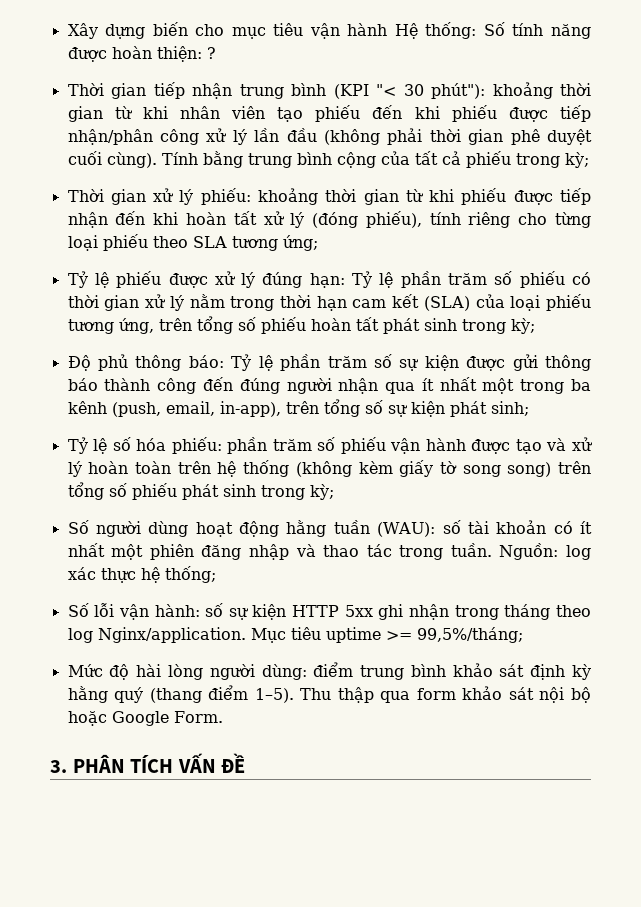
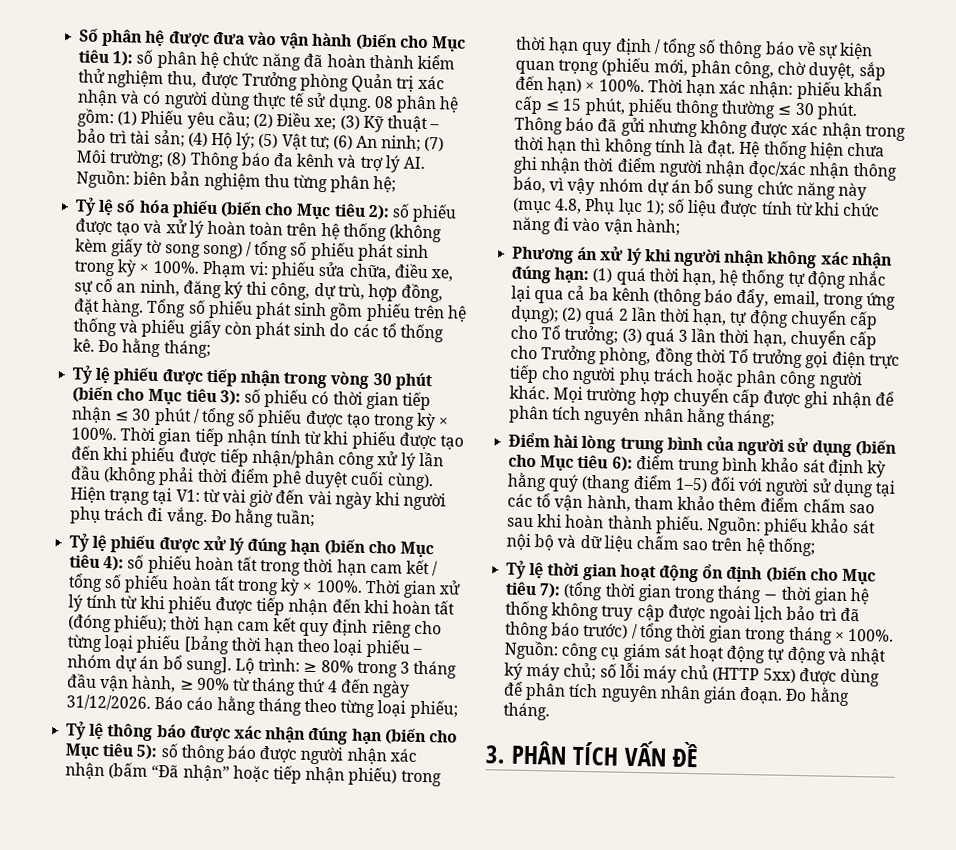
[67,22,591,39] [67,46,216,62] [67,82,591,99] [67,105,591,122] [67,128,592,145] [67,151,589,168] [67,188,591,205] [67,211,591,228] [67,234,318,251] [67,271,591,288] [67,294,591,311] [67,316,535,334] [67,354,591,371] [67,377,591,394] [67,399,529,417] [67,437,466,454] Xây dựng biến cho mục tiêu vận hành Hệ thống: Số tính năng được hoàn thiện: ? // Thời gian tiếp nhận trung bình (KPI "< 30 phút"): khoảng thời gian từ khi nhân viên tạo phiếu đến khi phiếu được tiếp nhận/phân công xử lý lần đầu (không phải thời gian phê duyệt cuối cùng). Tính bằng trung bình cộng của tất cả phiếu trong kỳ; // Thời gian xử lý phiếu: khoảng thời gian từ khi phiếu được tiếp nhận đến khi hoàn tất xử lý (đóng phiếu), tính riêng cho từng loại phiếu theo SLA tương ứng; // Tỷ lệ phiếu được xử lý đúng hạn: Tỷ lệ phần trăm số phiếu có thời gian xử lý nằm trong thời hạn cam kết (SLA) của loại phiếu tương ứng, trên tổng số phiếu hoàn tất phát sinh trong kỳ; // Độ phủ thông báo: Tỷ lệ phần trăm số sự kiện được gửi thông báo thành công đến đúng người nhận qua ít nhất một trong ba kênh (push, email, in-app), trên tổng số sự kiện phát sinh; // Tỷ lệ số hóa phiếu: phần trăm số phiếu vận hành -> [79,28,466,52] [78,49,455,71] [78,68,445,93] [77,89,460,114] [77,108,440,133] [77,128,445,152] [76,149,425,173] [76,169,397,193] [75,197,458,223] Số phân hệ được đưa vào vận hành (biến cho Mục tiêu 1): số phân hệ chức năng đã hoàn thành kiểm thử nghiệm thu, được Trưởng phòng Quản trị xác nhận và có người dùng thực tế sử dụng. 08 phân hệ gồm: (1) Phiếu yêu cầu; (2) Điều xe; (3) Kỹ thuật – bảo trì tài sản; (4) Hộ lý; (5) Vật tư; (6) An ninh; (7) Môi trường; (8) Thông báo đa kênh và trợ lý AI. Nguồn: biên bản nghiệm thu từng phân hệ; // Tỷ lệ số hóa phiếu (biến cho Mục tiêu 2): số phiếu
[557,461,591,474] trên -> [245,241,252,257] /
[309,484,334,500] [67,520,592,537] [67,543,591,560] [67,566,216,583] [67,603,591,620] [67,627,523,643] [67,664,307,680] kỳ; // Số người dùng hoạt động hằng tuần (WAU): số tài khoản có ít nhất một phiên đăng nhập và thao tác trong tuần. Nguồn: log xác thực hệ thống; // Số lỗi vận hành: số sự kiện HTTP 5xx ghi nhận trong tháng theo log Nginx/application. Mục tiêu uptime >= 99,5%/tháng; // Mức độ hài lòng người dùng: -> [117,259,453,282] [74,277,444,303] [73,298,467,322] [73,317,444,343] [73,338,211,358] [72,365,432,391] [72,386,431,411] [71,406,450,431] [71,427,464,450] [71,445,444,470] [70,465,434,491] [70,486,447,511] [70,506,316,528] [69,533,434,558] [69,554,439,577] [68,573,462,599] [68,594,456,616] [68,614,442,638] [67,634,422,658] [67,654,458,679] [67,673,410,698] [66,694,458,719] [66,721,458,746] [65,743,417,765] [65,762,442,787] [516,36,874,60] [515,57,886,81] [515,75,883,100] [514,95,858,121] [514,116,906,141] [514,136,885,160] [513,156,897,181] [513,176,867,201] [512,197,881,218] [512,216,680,236] [512,246,892,269] [511,265,886,289] [511,285,896,310] [510,305,878,330] [510,325,877,350] [510,345,900,369] [509,364,863,390] [509,385,894,409] [509,405,775,428] [508,432,896,457] [508,454,633,472] kỳ × 100%. Phạm vi: phiếu sửa chữa, điều xe, sự cố an ninh, đăng ký thi công, dự trù, hợp đồng, đặt hàng. Tổng số phiếu phát sinh gồm phiếu trên hệ thống và phiếu giấy còn phát sinh do các tổ thống kê. Đo hằng tháng; // Tỷ lệ phiếu được tiếp nhận trong vòng 30 phút (biến cho Mục tiêu 3): số phiếu có thời gian tiếp nhận ≤ 30 phút / tổng số phiếu được tạo trong kỳ × 100%. Thời gian tiếp nhận tính từ khi phiếu được tạo đến khi phiếu được tiếp nhận/phân công xử lý lần đầu (không phải thời điểm phê duyệt cuối cùng). Hiện trạng tại V1: từ vài giờ đến vài ngày khi người phụ trách đi vắng. Đo hằng tuần; // Tỷ lệ phiếu được xử lý đúng hạn (biến cho Mục tiêu 4): số phiếu hoàn tất trong thời hạn cam kết / tổng số phiếu hoàn tất trong kỳ × 100%. Thời gian xử lý tính từ khi phiếu được tiếp nhận đến khi hoàn tất (đóng phiếu); thời hạn cam kết quy định riêng cho từng loại phiếu [bảng thời hạn theo loại phiếu – nhóm dự án bổ sung]. Lộ trình: ≥ 80% trong 3 tháng đầu vận hành, ≥ 90% từ tháng thứ 4 đến ngày 31/12/2026. Báo cáo hằng tháng theo từng loại phiếu; // Tỷ lệ thông báo được xác nhận đúng hạn (biến cho Mục tiêu 5): số thông báo được người nhận xác nhận (bấm “Đã nhận” hoặc tiếp nhận phiếu) trong thời hạn quy định / tổng số thông báo về sự kiện quan trọng (phiếu mới, phân công, chờ duyệt, sắp đến hạn) × 100%. Thời hạn xác nhận: phiếu khẩn cấp ≤ 15 phút, phiếu thông thường ≤ 30 phút. Thông báo đã gửi nhưng không được xác nhận trong thời hạn thì không tính là đạt. Hệ thống hiện chưa ghi nhận thời điểm người nhận đọc/xác nhận thông báo, vì vậy nhóm dự án bổ sung chức năng này (mục 4.8, Phụ lục 1); số liệu được tính từ khi chức năng đi vào vận hành; // Phương án xử lý khi người nhận không xác nhận đúng hạn: (1) quá thời hạn, hệ thống tự động nhắc lại qua cả ba kênh (thông báo đẩy, email, trong ứng dụng); (2) quá 2 lần thời hạn, tự động chuyển cấp cho Tổ trưởng; (3) quá 3 lần thời hạn, chuyển cấp cho Trưởng phòng, đồng thời Tổ trưởng gọi điện trực tiếp cho người phụ trách hoặc phân công người khác. Mọi trường hợp chuyển cấp được ghi nhận để phân tích nguyên nhân hằng tháng; // Điểm hài lòng trung bình của người sử dụng (biến cho Mục tiêu 6):
[254,686,591,703] [67,711,223,726] 1–5). Thu thập qua form khảo sát nội bộ hoặc Google Form. -> [674,476,896,498] [507,493,875,514] [507,514,876,537] [506,533,815,557] [506,560,876,585] [505,581,870,605] [505,600,860,624] [505,621,894,645] [504,640,886,665] [504,662,880,687] [503,681,850,706] [503,702,551,721] 1–5) đối với người sử dụng tại các tổ vận hành, tham khảo thêm điểm chấm sao sau khi hoàn thành phiếu. Nguồn: phiếu khảo sát nội bộ và dữ liệu chấm sao trên hệ thống; // Tỷ lệ thời gian hoạt động ổn định (biến cho Mục tiêu 7): (tổng thời gian trong tháng − thời gian hệ thống không truy cập được ngoài lịch bảo trì đã thông báo trước) / tổng thời gian trong tháng × 100%. Nguồn: công cụ giám sát hoạt động tự động và nhật ký máy chủ; số lỗi máy chủ (HTTP 5xx) được dùng để phân tích nguyên nhân gián đoạn. Đo hằng tháng.

